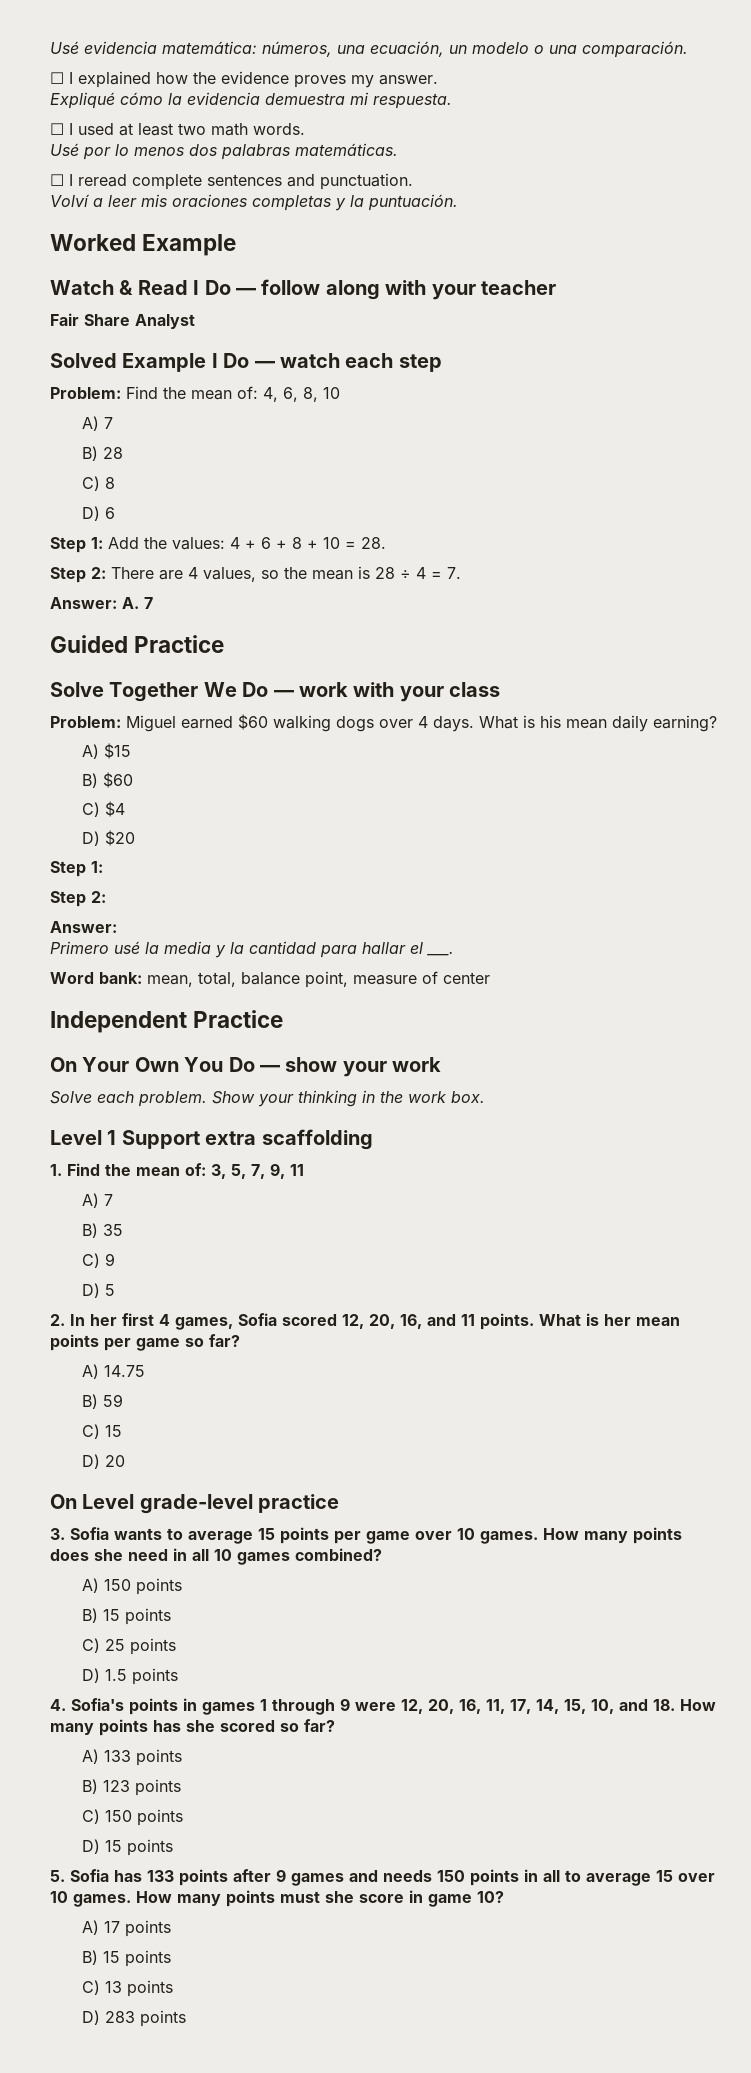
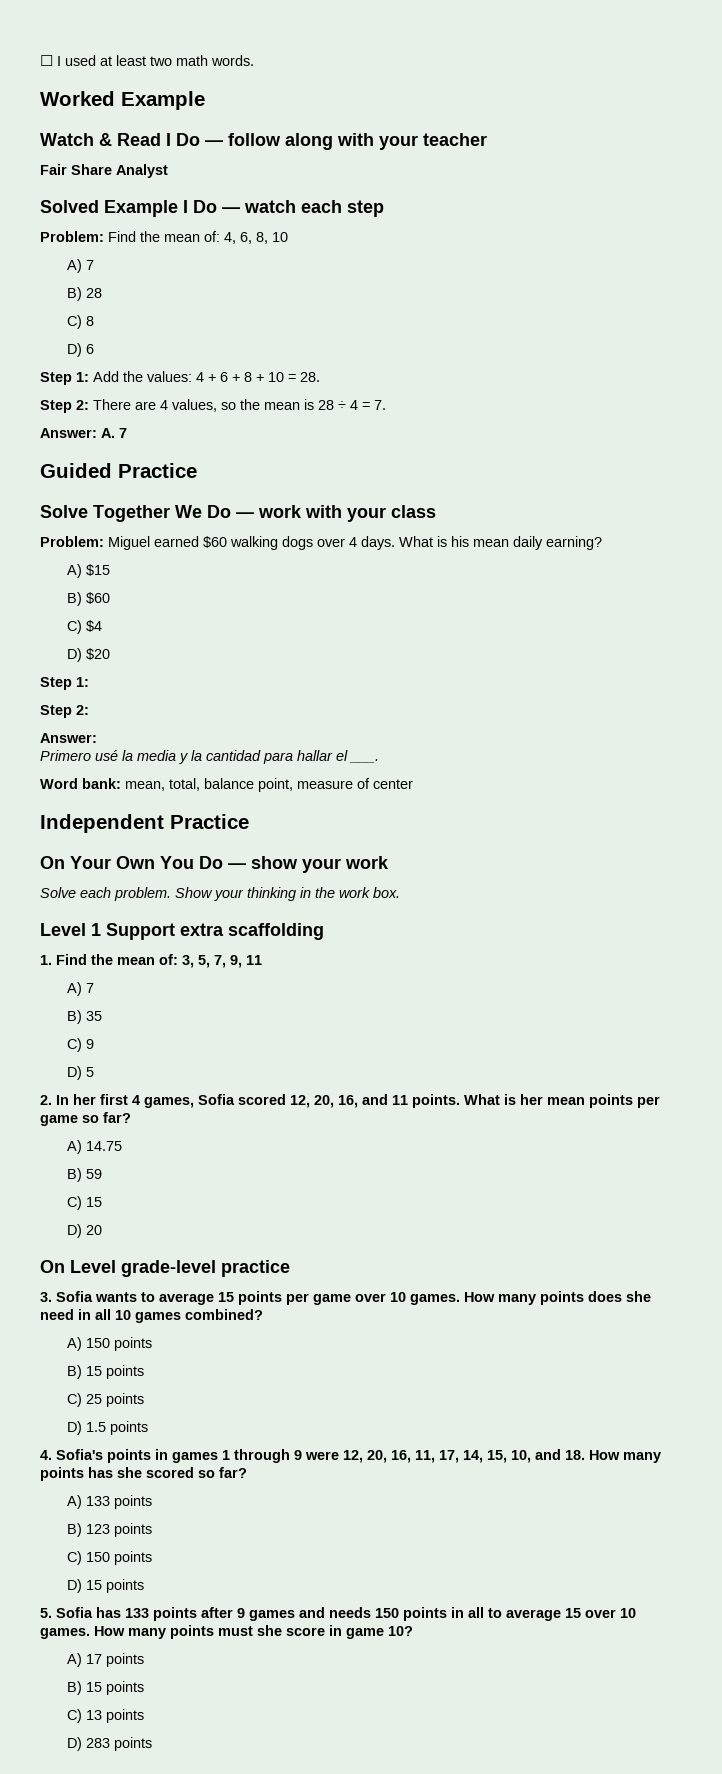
[50,41,688,58] [50,71,438,88] [50,92,452,109] Usé evidencia matemática: números, una ecuación, un modelo o una comparación. // ☐ I explained how the evidence proves my answer. // Expliqué cómo la evidencia demuestra mi respuesta. // -> (40, 60) none
[50,143,398,160] [50,173,413,190] [50,194,458,211] // Usé por lo menos dos palabras matemáticas. // ☐ I reread complete sentences and punctuation. // Volví a leer mis oraciones completas y la puntuación. -> (254, 60) none

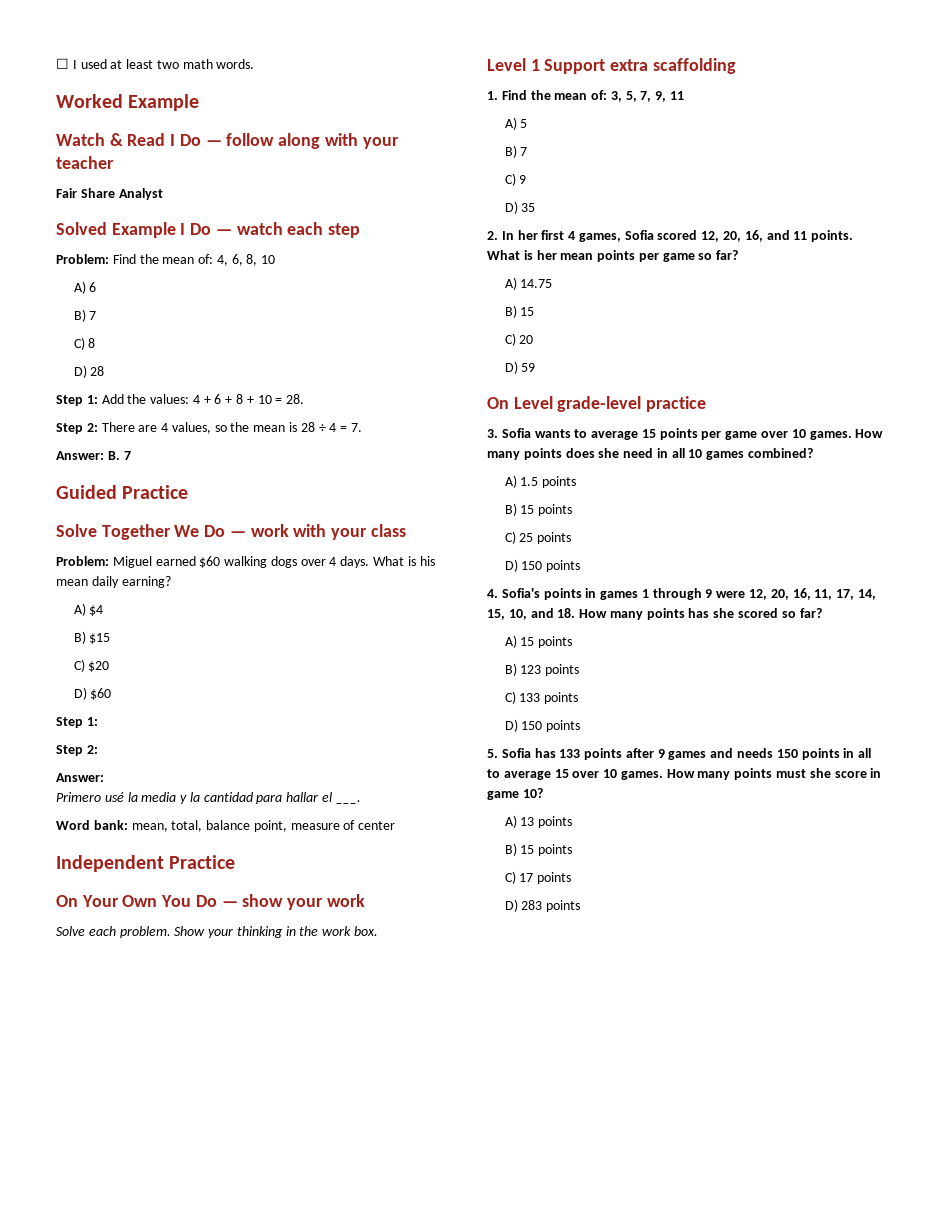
[86,260,95,270] [67,287,103,301] 7 // B) 28 -> [89,282,97,292] [73,309,97,322] 6 // B) 7
[86,344,95,354] 6 -> [90,366,105,376] 28
[101,428,115,438] A. -> [107,451,120,460] B.
(83, 571) none -> [89,605,104,616] [73,631,86,644] $4 // B)
[67,592,111,606] [67,620,103,634] [67,648,111,662] // B) $60 // C) $4 // D) $20 -> [73,659,110,672] [73,687,112,700] // C) $20 // D) $60
[86,983,95,993] [67,1010,103,1024] 7 // B) 35 -> [520,119,528,128] [504,145,528,158] 5 // B) 7
[86,1067,95,1077] 5 -> [521,203,536,212] 35
[86,1169,103,1179] [67,1196,103,1210] [67,1224,103,1238] 59 // C) 15 // D) 20 -> [520,307,535,316] [504,333,534,346] [504,361,536,374] 15 // C) 20 // D) 59
[86,1338,111,1348] 150 -> [520,477,539,486] 1.5
[86,1422,107,1432] 1.5 -> [521,561,543,570] 150
[86,1496,111,1506] 133 -> [520,637,535,646] 15
[86,1551,153,1565] [67,1579,103,1593] 150 points // D) 15 -> [519,692,579,704] [504,719,543,732] 133 points // D) 150
[86,1653,145,1667] [67,1681,145,1695] [67,1709,103,1723] 17 points // B) 15 points // C) 13 -> [520,816,573,828] [504,843,573,856] [504,871,534,884] 13 points // B) 15 points // C) 17

